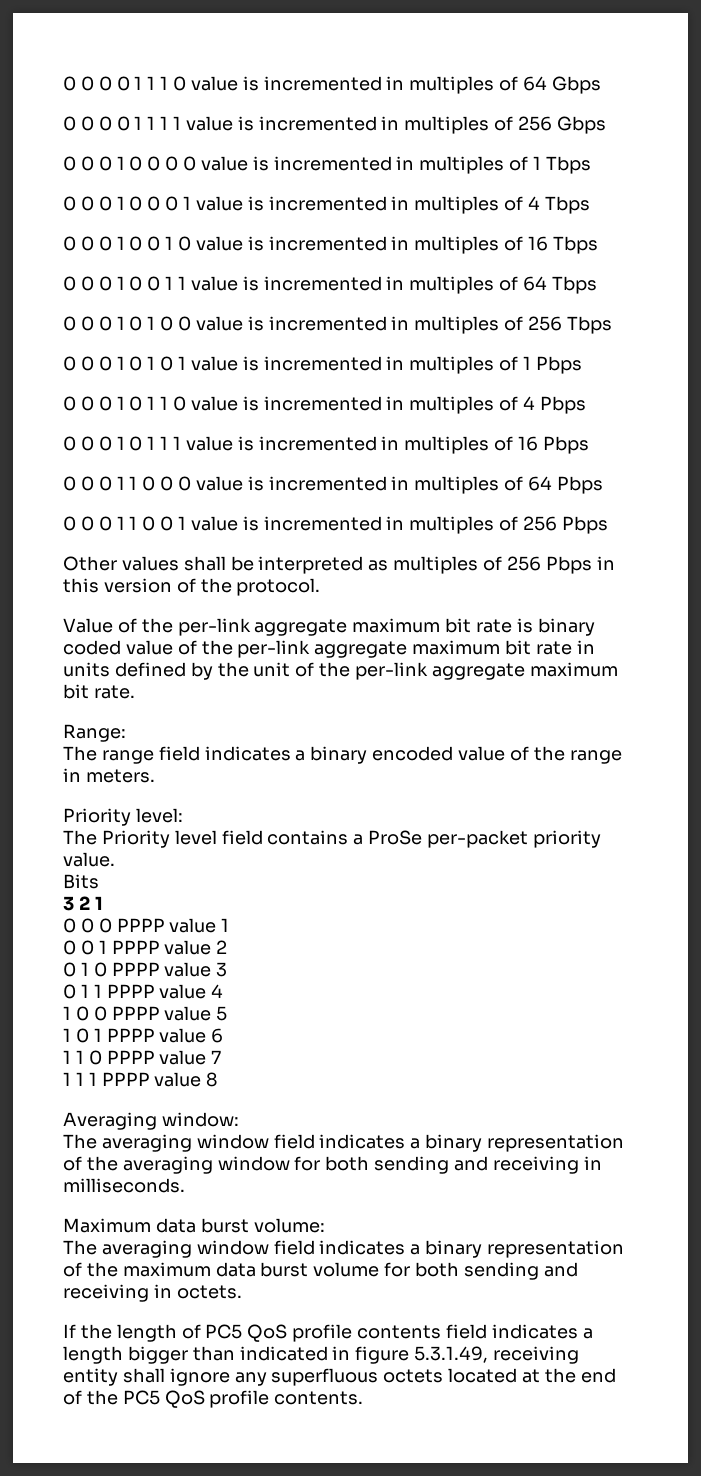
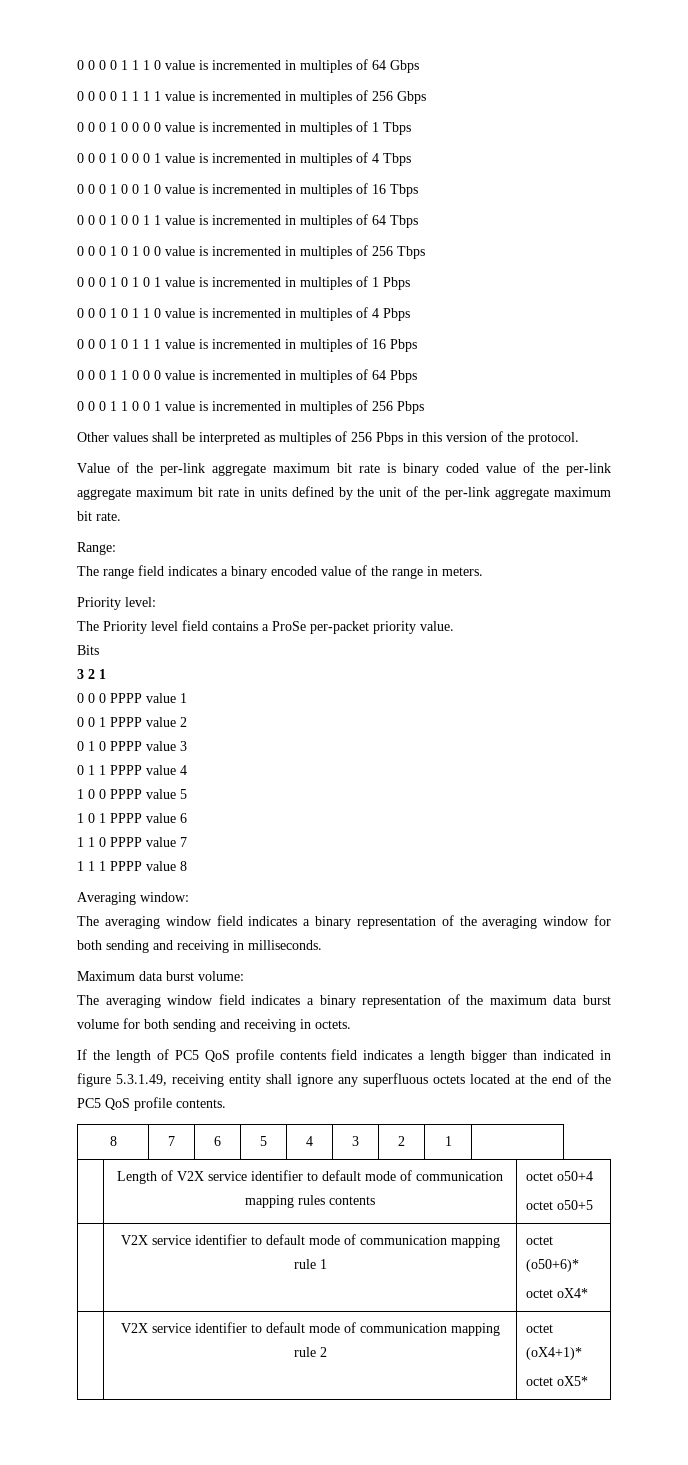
(364, 1398) none -> [109,1136,117,1146] [168,1136,175,1146] [214,1136,221,1146] [260,1136,267,1146] [306,1136,313,1146] [352,1136,359,1146] [398,1136,405,1146] [444,1136,452,1146] [117,1170,503,1184] [245,1195,375,1208] [525,1171,593,1181] [525,1200,593,1210] [120,1234,500,1248] [293,1259,327,1269] [525,1236,553,1245] [525,1259,579,1272] [525,1288,588,1298] [120,1322,500,1336] [293,1347,327,1357] [525,1324,553,1333] [525,1347,582,1360] [525,1376,588,1386] // 8 | 7 | 6 | 5 | 4 | 3 | 2 | 1 | // | Length of V2X service identifier to default mode of communication mapping rules contents | octet o50+4 // octet o50+5 // | V2X service identifier to default mode of communication mapping rule 1 | octet (o50+6)* // octet oX4* // | V2X service identifier to default mode of communication mapping rule 2 | octet (oX4+1)* // octet oX5*

